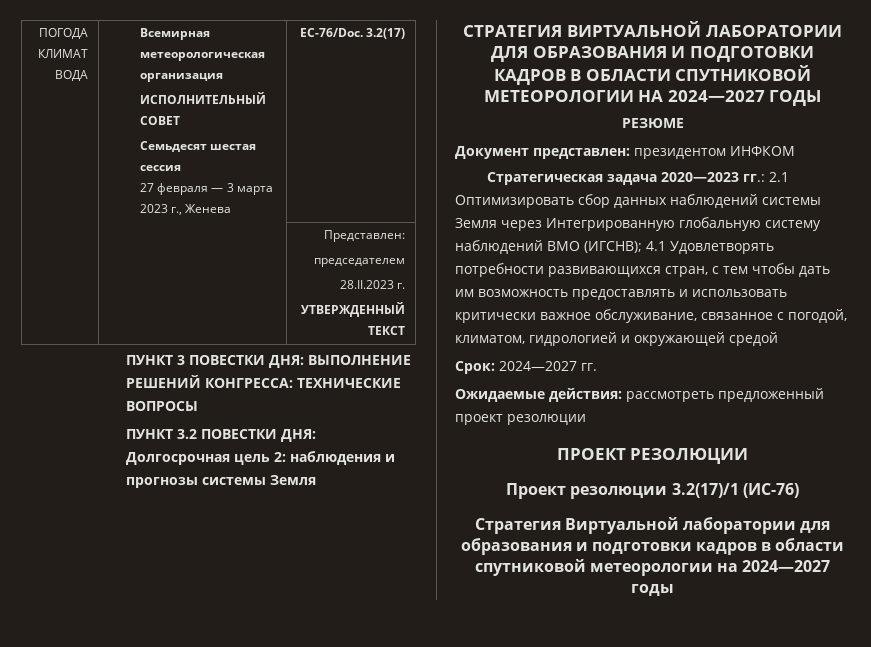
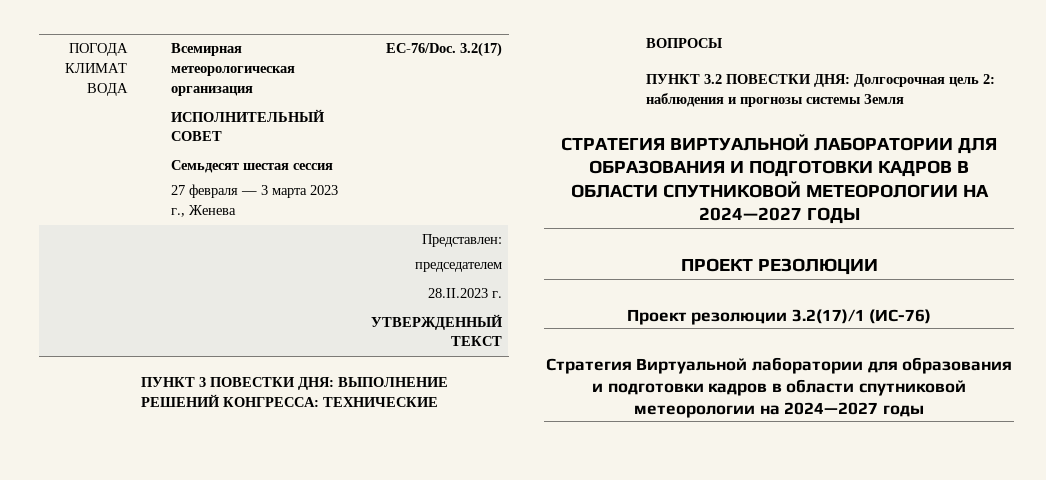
[621,118,684,128] [455,146,795,159] [487,172,790,185] [455,194,821,208] [455,217,821,231] [455,240,774,254] [455,263,830,277] [455,289,787,300] [455,309,847,323] [455,332,778,346] [455,361,597,374] [455,388,824,402] [455,414,586,425] // РЕЗЮМЕ // Документ представлен: президентом ИНФКОМ // Стратегическая задача 2020—2023 гг.: 2.1 Оптимизировать сбор данных наблюдений системы Земля через Интегрированную глобальную систему наблюдений ВМО (ИГСНВ); 4.1 Удовлетворять потребности развивающихся стран, с тем чтобы дать им возможность предоставлять и использовать критически важное обслуживание, связанное с погодой, климатом, гидрологией и окружающей средой // Срок: 2024—2027 гг. // Ожидаемые действия: рассмотреть предложенный проект резолюции -> (860, 215) none

